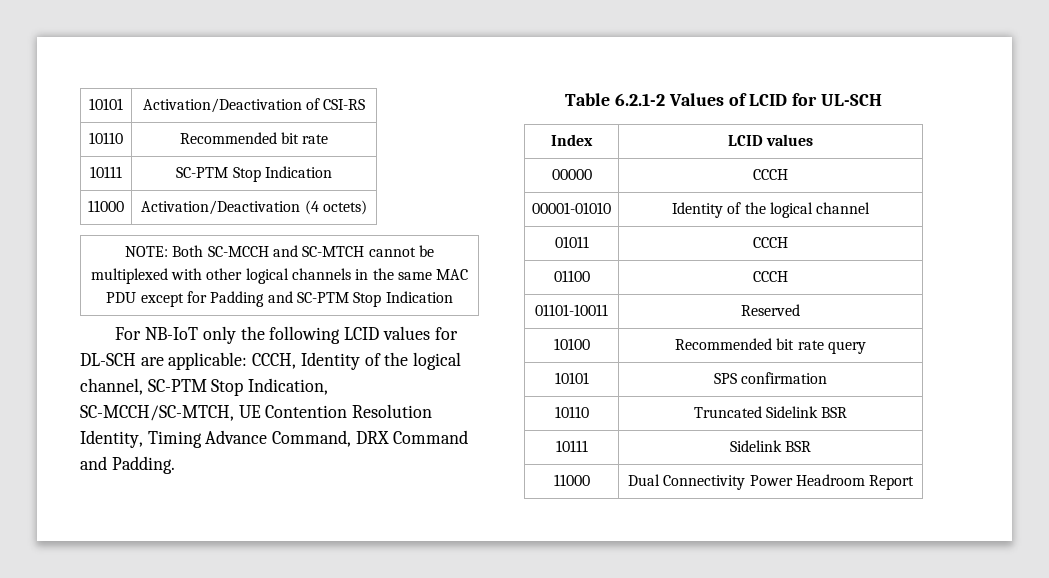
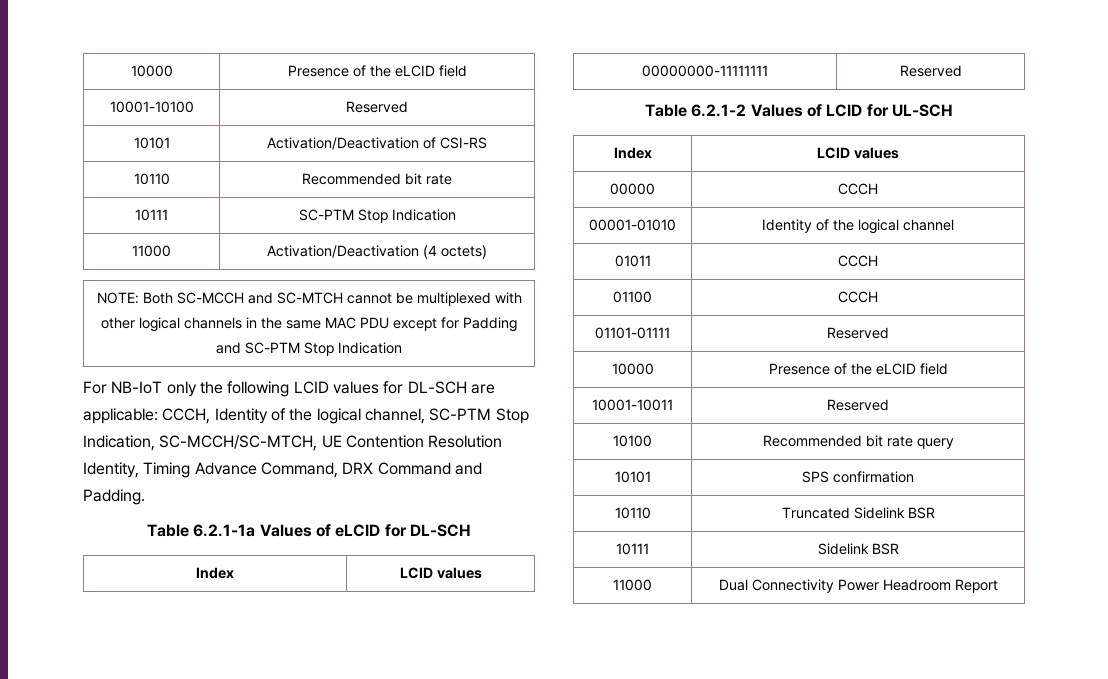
(89, 104) none -> [130,65,173,77] [287,65,467,77] [109,101,194,113] [346,101,408,113] 10000 | Presence of the eLCID field // 10001-10100 | Reserved //
(175, 465) none -> [147,524,471,537] [196,567,234,579] [399,567,482,579] [642,65,768,77] [899,65,962,77] // Table 6.2.1-1a Values of eLCID for DL-SCH // Index | LCID values // 00000000-11111111 | Reserved
[535,304,608,316] 01101-10011 -> [595,327,670,339] [827,327,889,339] [611,363,654,375] [768,363,948,375] [592,399,673,411] 01101-01111 | Reserved // 10000 | Presence of the eLCID field // 10001-10011

